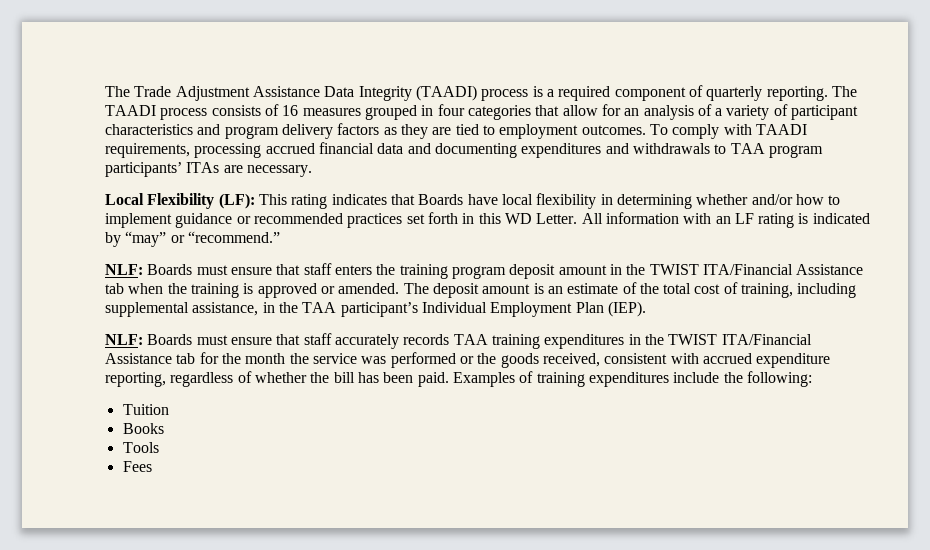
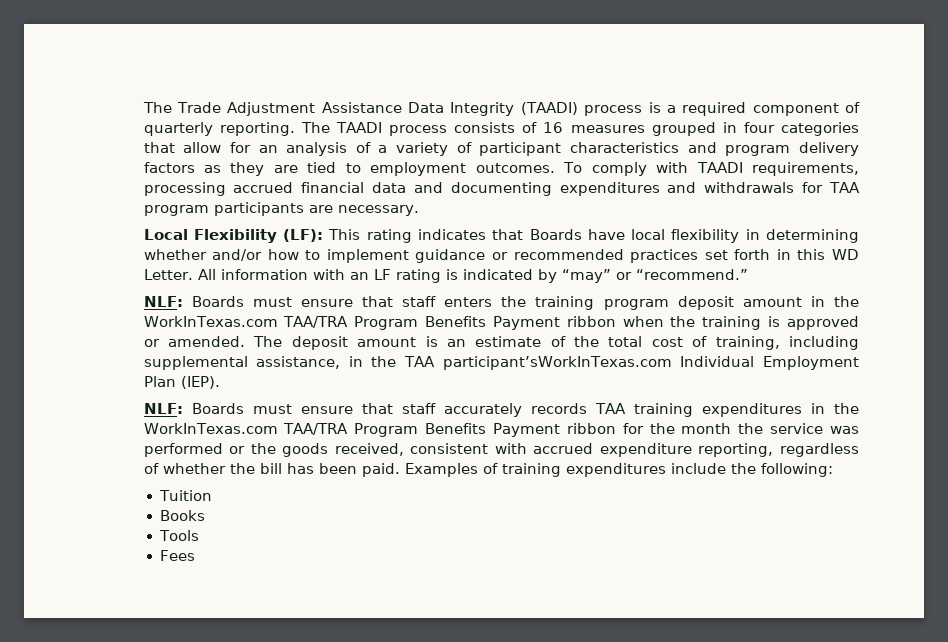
[714,144,727,154] to -> [802,182,824,193] for
[105,162,220,177] participants’ ITAs -> [213,202,304,216] participants
[649,264,864,275] [105,283,125,294] TWIST ITA/Financial Assistance tab -> [143,316,616,330] WorkInTexas.com TAA/TRA Program Benefits Payment ribbon
[340,302,418,317] participant’s -> [442,356,672,370] participant’sWorkInTexas.com
[668,334,812,345] [105,353,196,364] TWIST ITA/Financial Assistance tab -> [143,423,616,437] WorkInTexas.com TAA/TRA Program Benefits Payment ribbon

